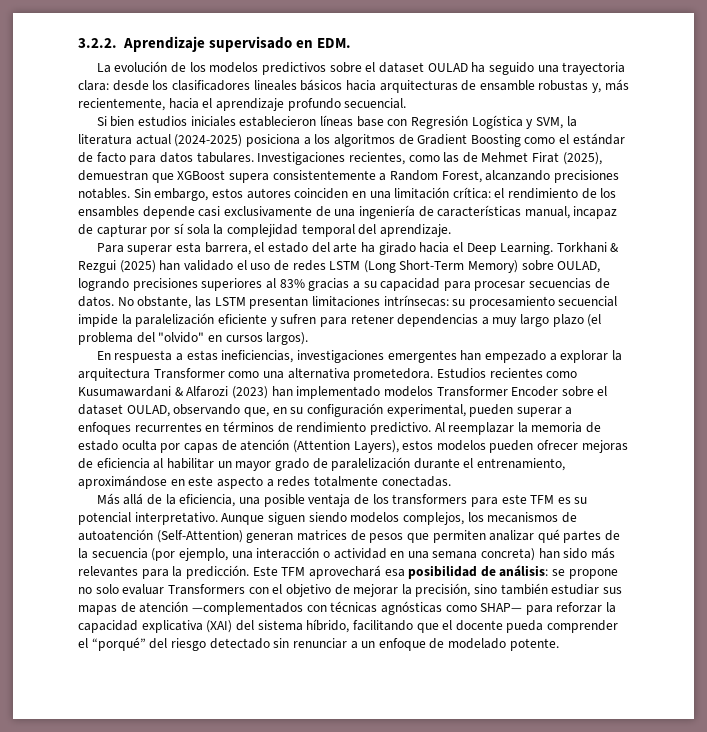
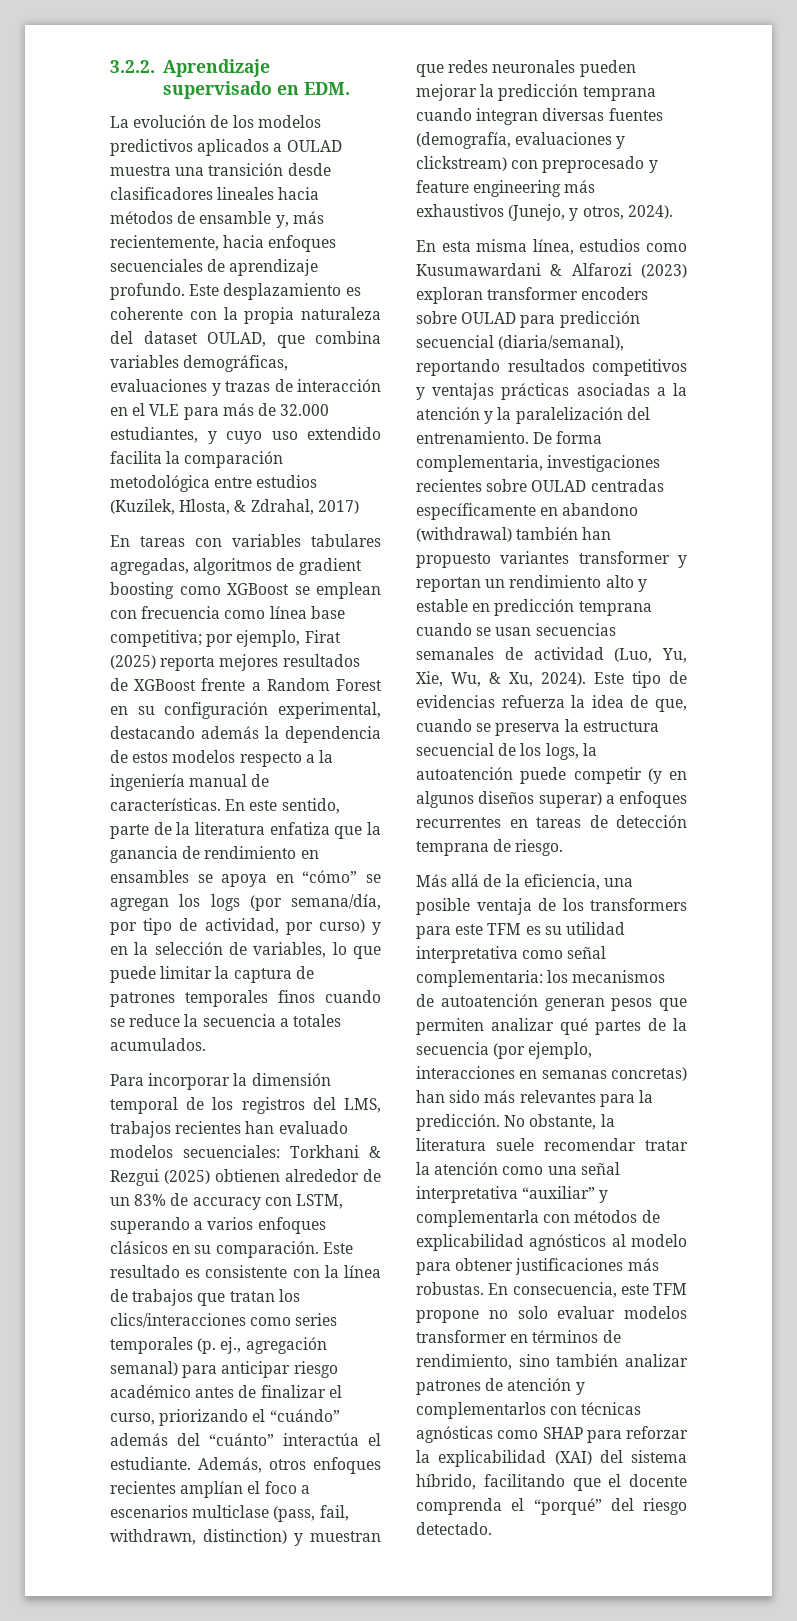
[329,62,626,75] [78,79,458,93] sobre el dataset OULAD ha seguido una trayectoria clara: desde los clasificadores lineales básicos hacia arquitecturas -> [197,139,342,156] [110,163,331,176] [110,187,320,200] [110,211,173,224] aplicados a OULAD muestra una transición desde clasificadores lineales hacia métodos
[538,80,589,91] robustas -> (272, 217) none
[202,98,407,111] [96,115,577,129] [78,133,625,147] [78,152,602,165] [78,170,619,183] [78,187,617,201] [78,205,618,219] [78,223,451,237] [96,242,620,255] [78,260,601,273] [78,278,610,291] [78,295,618,309] [78,313,602,327] [78,332,309,345] [96,350,622,363] [78,368,543,381] el aprendizaje profundo secuencial. // Si bien estudios iniciales establecieron líneas base con Regresión Logística y SVM, la literatura actual (2024-2025) posiciona a los algoritmos de Gradient Boosting como el estándar de facto para datos tabulares. Investigaciones recientes, como las de Mehmet Firat (2025), demuestran que XGBoost supera consistentemente a Random Forest, alcanzando precisiones notables. Sin embargo, estos autores coinciden en una limitación crítica: el rendimiento de los ensambles depende casi exclusivamente de una ingeniería de características manual, incapaz de capturar por sí sola la complejidad temporal del aprendizaje. // Para superar esta barrera, el estado del arte ha girado hacia el Deep Learning. Torkhani & Rezgui (2025) han validado el uso de redes LSTM (Long Short-Term Memory) sobre OULAD, logrando precisiones superiores al 83% gracias a su capacidad para procesar secuencias de datos. No obstante, las LSTM presentan limitaciones intrínsecas: su procesamiento secuencial impide la paralelización eficiente y sufren para retener dependencias a muy largo plazo (el problema del "olvido" en cursos largos). // En respuesta a estas ineficiencias, investigaciones emergentes han empezado a explorar la arquitectura Transformer como una alternativa prometedora. Estudios recientes -> [268,235,337,252] [110,259,319,276] [110,283,361,300] [110,307,381,324] [110,331,381,348] [110,355,289,372] [110,379,381,396] [110,403,330,420] [110,427,381,444] [110,451,284,468] [110,475,318,492] [110,499,359,515] [110,534,381,547] [110,558,362,575] [110,582,381,599] [110,606,345,619] [110,630,341,647] [110,654,360,671] [110,678,382,691] [110,702,381,719] [110,726,381,743] [110,750,333,767] [110,774,270,791] [110,798,340,814] [110,822,381,839] [110,846,319,863] [110,870,381,887] [110,894,381,911] [110,918,381,935] [110,942,381,959] [110,966,314,983] [110,990,381,1007] [110,1014,341,1027] [110,1038,206,1051] [110,1073,331,1090] [110,1097,381,1114] [110,1121,348,1138] [110,1145,381,1158] [110,1169,381,1186] [110,1193,343,1210] [110,1217,326,1234] [110,1241,353,1258] [110,1265,381,1278] [110,1289,300,1306] [110,1313,338,1328] [110,1337,327,1354] [110,1361,338,1378] [110,1385,342,1398] [110,1409,340,1426] [110,1433,381,1446] [110,1457,381,1474] [110,1481,310,1498] [110,1505,349,1522] [110,1529,381,1546] [416,60,636,77] [416,84,656,101] [416,108,663,125] [416,132,626,149] [416,156,658,173] [416,180,596,197] [416,204,673,221] [416,239,641,255] enfoques secuenciales de aprendizaje profundo. Este desplazamiento es coherente con la propia naturaleza del dataset OULAD, que combina variables demográficas, evaluaciones y trazas de interacción en el VLE para más de 32.000 estudiantes, y cuyo uso extendido facilita la comparación metodológica entre estudios (Kuzilek, Hlosta, & Zdrahal, 2017) // En tareas con variables tabulares agregadas, algoritmos de gradient boosting como XGBoost se emplean con frecuencia como línea base competitiva; por ejemplo, Firat (2025) reporta mejores resultados de XGBoost frente a Random Forest en su configuración experimental, destacando además la dependencia de estos modelos respecto a la ingeniería manual de características. En este sentido, parte de la literatura enfatiza que la ganancia de rendimiento en ensambles se apoya en “cómo” se agregan los logs (por semana/día, por tipo de actividad, por curso) y en la selección de variables, lo que puede limitar la captura de patrones temporales finos cuando se reduce la secuencia a totales acumulados. // Para incorporar la dimensión temporal de los registros del LMS, trabajos recientes han evaluado modelos secuenciales: Torkhani & Rezgui (2025) obtienen alrededor de un 83% de accuracy con LSTM, superando a varios enfoques clásicos en su comparación. Este resultado es consistente con la línea de trabajos que tratan los clics/interacciones como series temporales (p. ej., agregación semanal) para anticipar riesgo académico antes de finalizar el curso, priorizando el “cuándo” además del “cuánto” interactúa el estudiante. Además, otros enfoques recientes amplían el foco a escenarios multiclase (pass, fail, withdrawn, distinction) y muestran que redes neuronales pueden mejorar la predicción temprana cuando integran diversas fuentes (demografía, evaluaciones y clickstream) con preprocesado y feature engineering más exhaustivos (Junejo, y otros, 2024). // En esta misma línea, estudios
[271,386,608,399] [78,403,573,417] [78,421,602,435] [78,439,628,453] [78,457,566,471] [78,475,451,489] han implementado modelos Transformer Encoder sobre el dataset OULAD, observando que, en su configuración experimental, pueden superar a enfoques recurrentes en términos de rendimiento predictivo. Al reemplazar la memoria de estado oculta por capas de atención (Attention Layers), estos modelos pueden ofrecer mejoras de eficiencia al habilitar un mayor grado de paralelización durante el entrenamiento, aproximándose en este aspecto a redes totalmente conectadas. -> [416,287,649,304] [416,311,640,328] [416,335,625,351] [416,359,687,376] [416,383,687,400] [416,407,650,424] [416,431,603,444] [416,455,661,472] [416,479,664,492] [416,503,639,520] [416,527,612,542] [416,551,687,568] [416,575,647,592] [416,599,652,616] [416,623,616,636] [416,647,687,663] [416,671,687,688] [416,695,687,712] [416,719,659,736] [416,743,597,760] [416,767,687,784] [416,791,687,808] [416,815,687,828] [416,839,564,856] exploran transformer encoders sobre OULAD para predicción secuencial (diaria/semanal), reportando resultados competitivos y ventajas prácticas asociadas a la atención y la paralelización del entrenamiento. De forma complementaria, investigaciones recientes sobre OULAD centradas específicamente en abandono (withdrawal) también han propuesto variantes transformer y reportan un rendimiento alto y estable en predicción temprana cuando se usan secuencias semanales de actividad (Luo, Yu, Xie, Wu, & Xu, 2024). Este tipo de evidencias refuerza la idea de que, cuando se preserva la estructura secuencial de los logs, la autoatención puede competir (y en algunos diseños superar) a enfoques recurrentes en tareas de detección temprana de riesgo.
[78,512,577,525] [78,529,366,543] potencial interpretativo. Aunque siguen siendo modelos complejos, los mecanismos de autoatención (Self-Attention) generan matrices de -> [565,922,625,935] [416,946,607,963] [416,970,666,987] [416,994,605,1011] utilidad interpretativa como señal complementaria: los mecanismos de autoatención generan
[231,547,536,561] una interacción o actividad en una semana concreta) -> [416,1066,687,1081] interacciones en semanas concretas)
[252,565,618,579] [78,583,623,597] [78,601,303,615] Este TFM aprovechará esa posibilidad de análisis: se propone no solo evaluar Transformers con el objetivo de mejorar la precisión, sino también estudiar sus mapas de atención —complementados -> [504,1114,615,1130] [416,1138,688,1151] [416,1162,620,1175] [416,1186,609,1203] [416,1210,660,1227] [416,1234,687,1251] [416,1258,659,1275] [416,1282,687,1298] [416,1306,687,1323] [416,1330,621,1343] [416,1354,688,1370] [416,1378,585,1395] [416,1402,546,1419] No obstante, la literatura suele recomendar tratar la atención como una señal interpretativa “auxiliar” y complementarla con métodos de explicabilidad agnósticos al modelo para obtener justificaciones más robustas. En consecuencia, este TFM propone no solo evaluar modelos transformer en términos de rendimiento, sino también analizar patrones de atención y complementarlos
[480,603,523,612] SHAP— -> [542,1427,583,1439] SHAP
[78,620,203,633] capacidad explicativa -> [438,1450,547,1467] explicabilidad
[506,620,619,633] pueda comprender -> [416,1498,502,1515] comprenda
[209,638,559,651] detectado sin renunciar a un enfoque de modelado potente. -> [416,1522,492,1535] detectado.

